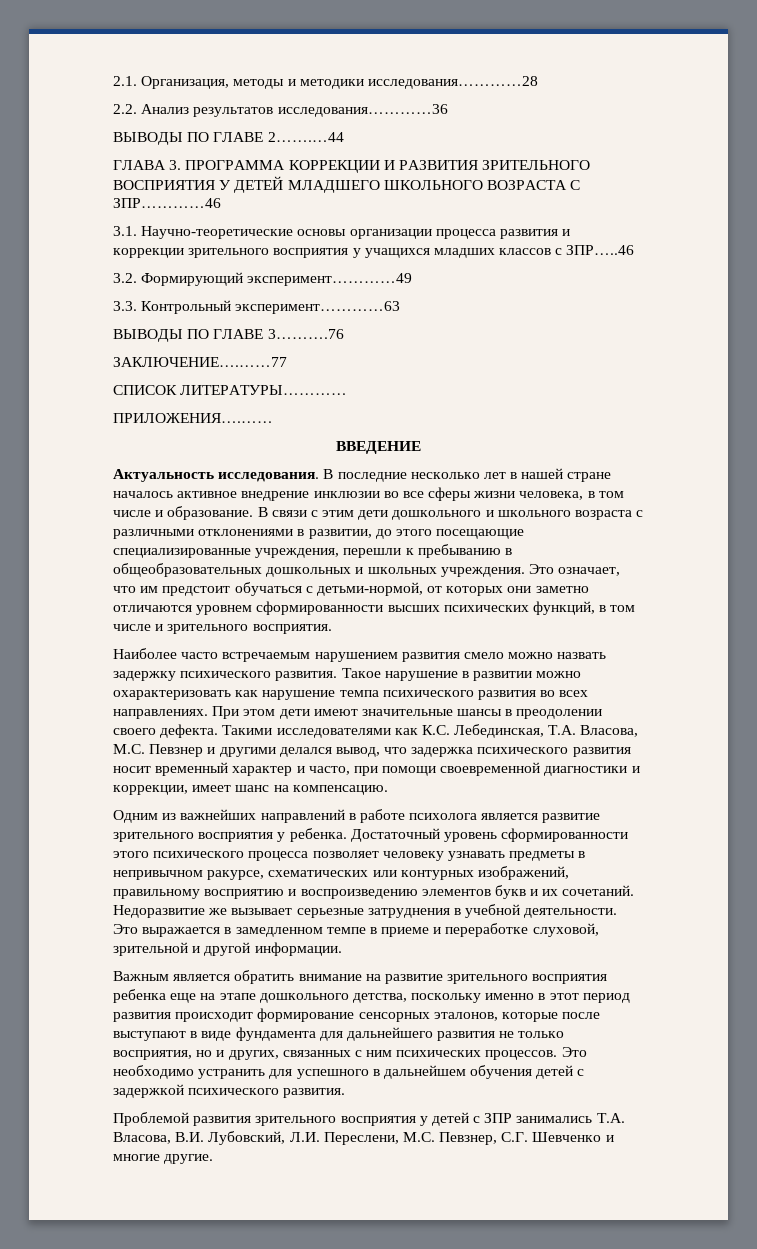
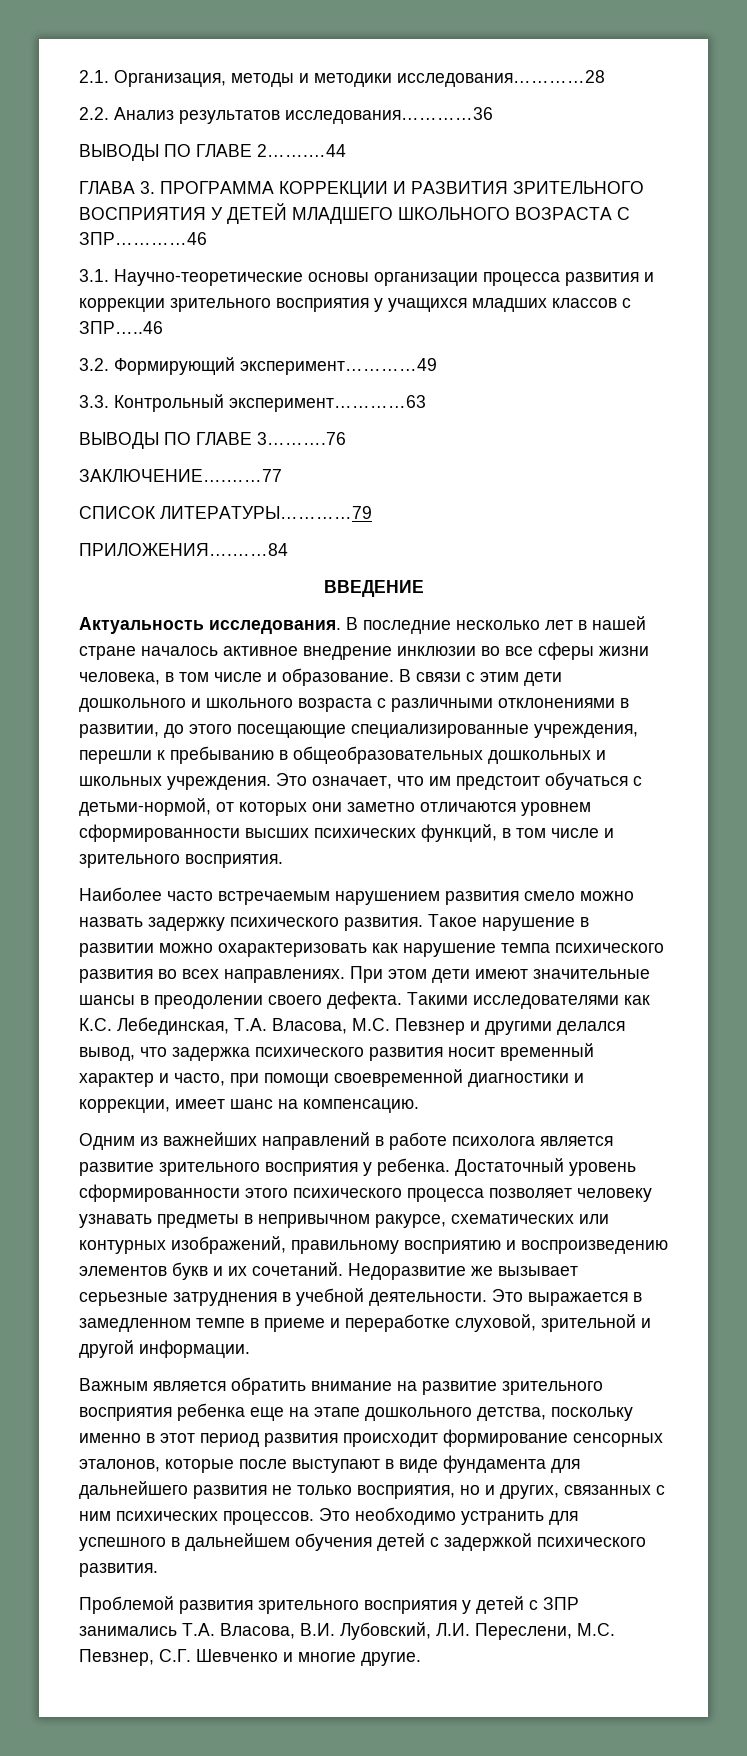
[180,385,348,395] [113,413,273,423] ЛИТЕРАТУРЫ………… // ПРИЛОЖЕНИЯ….…… -> [160,506,372,519] [79,543,288,556] ЛИТЕРАТУРЫ…………79 // ПРИЛОЖЕНИЯ….……84

